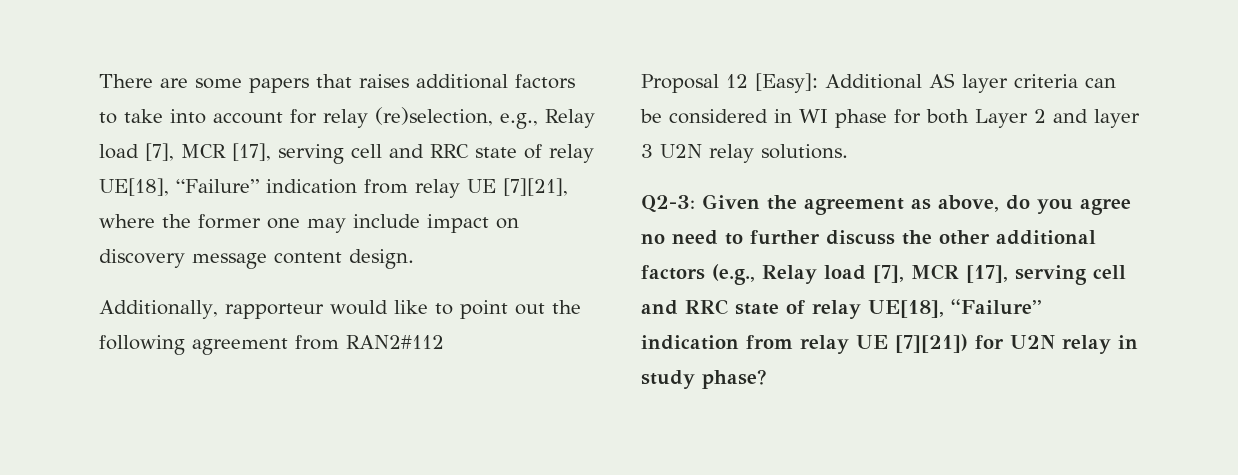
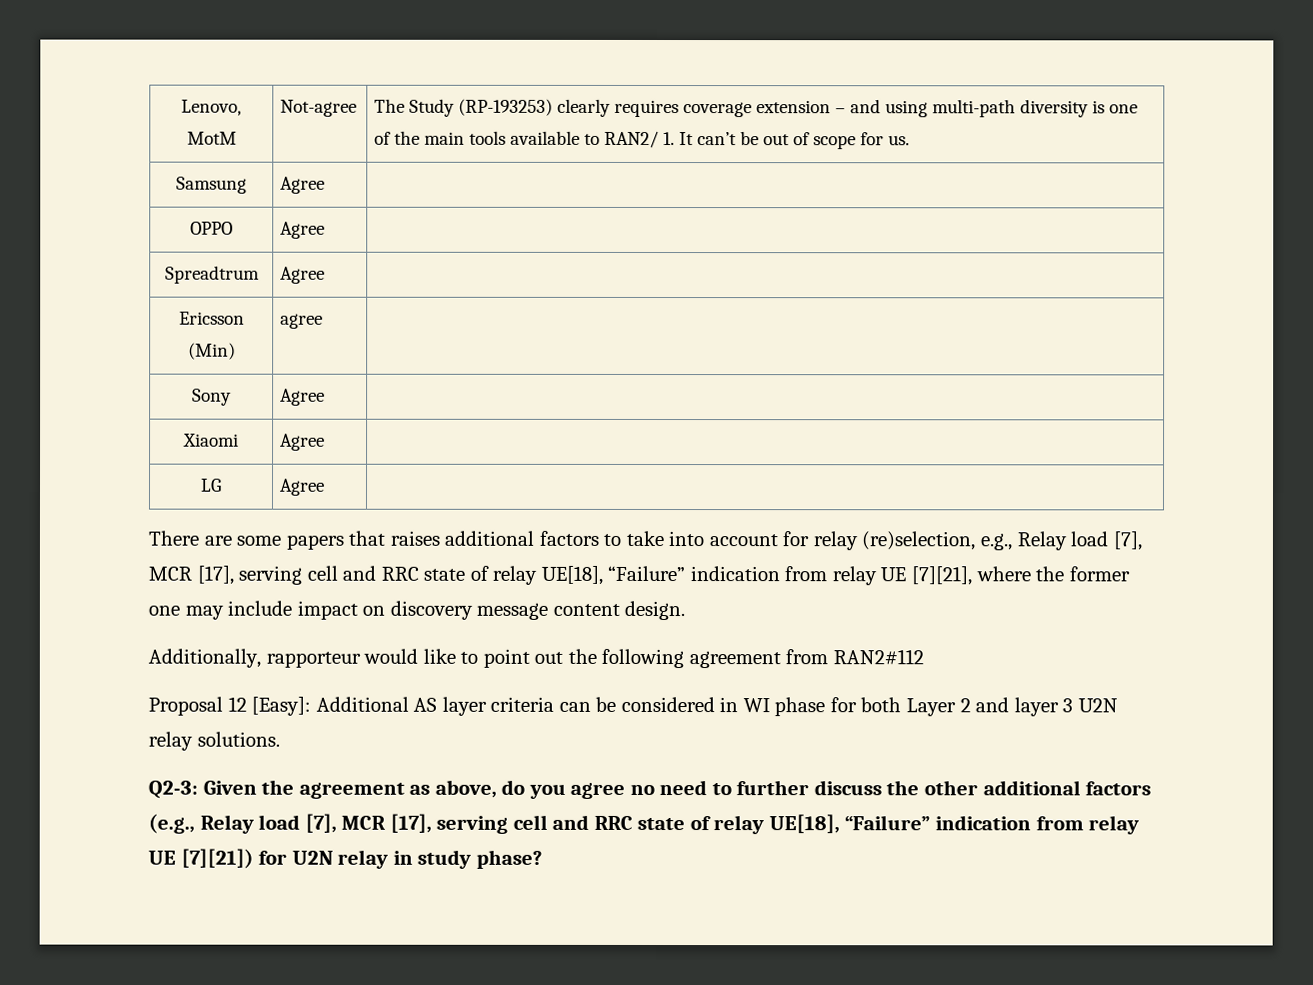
(99, 81) none -> [181,99,242,116] [186,131,237,145] [280,99,358,117] [374,98,1139,118] [374,130,911,150] [176,176,247,194] [280,176,326,194] [190,221,233,235] [280,221,326,239] [164,265,260,284] [280,266,326,284] [178,311,245,325] [187,342,236,360] [280,313,324,329] [192,388,232,406] [280,388,326,406] [183,433,239,447] [280,433,326,451] [201,478,222,492] [279,478,326,496] Lenovo, MotM | Not-agree | The Study (RP-193253) clearly requires coverage extension – and using multi-path diversity is one of the main tools available to RAN2/ 1. It can’t be out of scope for us. // Samsung | Agree | // OPPO | Agree | // Spreadtrum | Agree | // Ericsson (Min) | agree | // Sony | Agree | // Xiaomi | Agree | // LG | Agree | //

